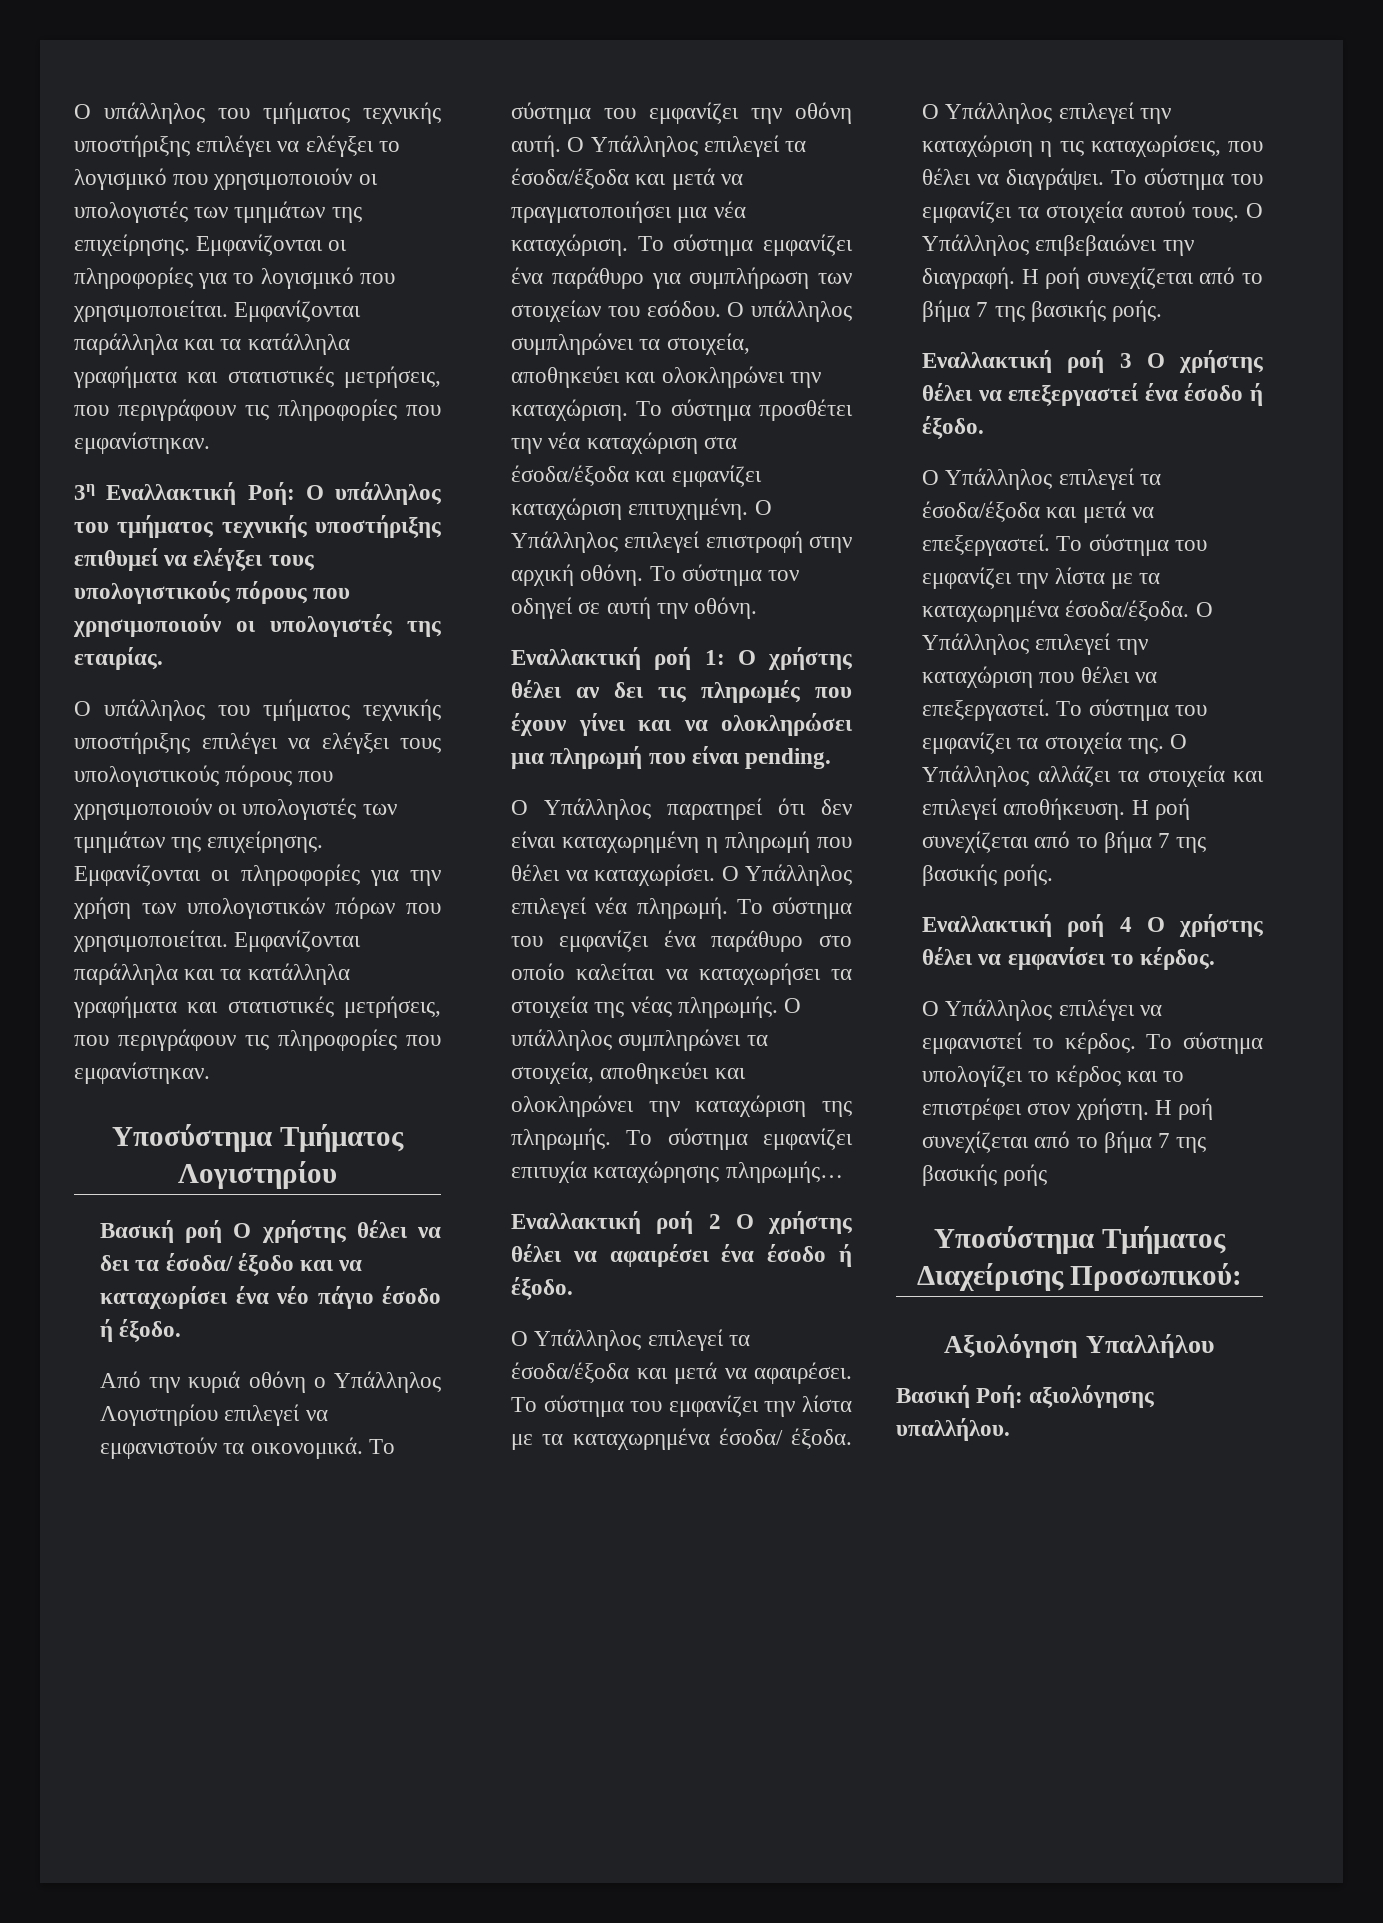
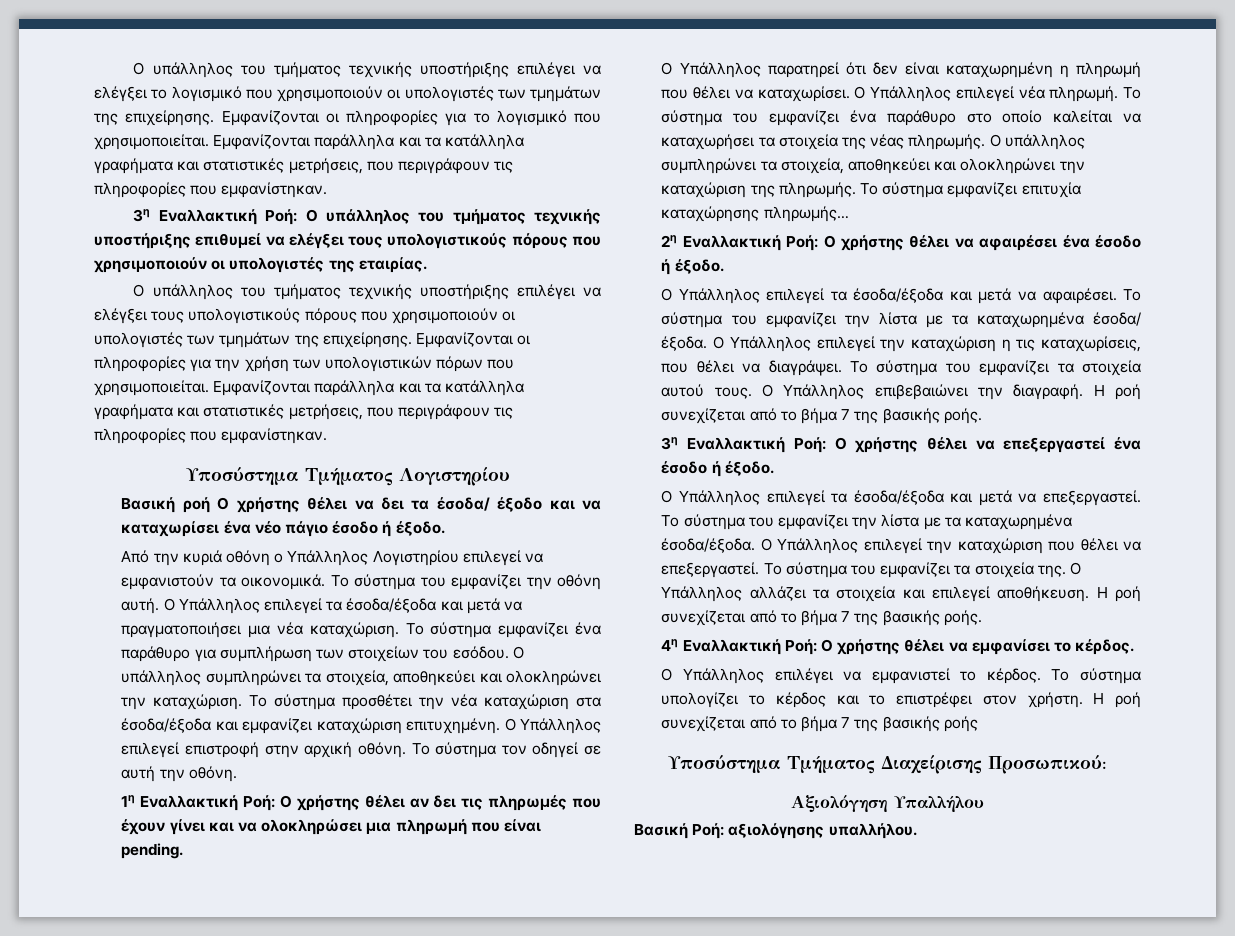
[511,647,725,670] Εναλλακτική ροή 1: -> [121,795,276,811] 1η Εναλλακτική Ροή:
[511,1211,721,1234] Εναλλακτική ροή 2 -> [661,235,819,251] 2η Εναλλακτική Ροή:
[922,350,1132,373] Εναλλακτική ροή 3 -> [661,437,826,453] 3η Εναλλακτική Ροή:
[922,914,1132,937] Εναλλακτική ροή 4 -> [661,639,817,655] 4η Εναλλακτική Ροή:

